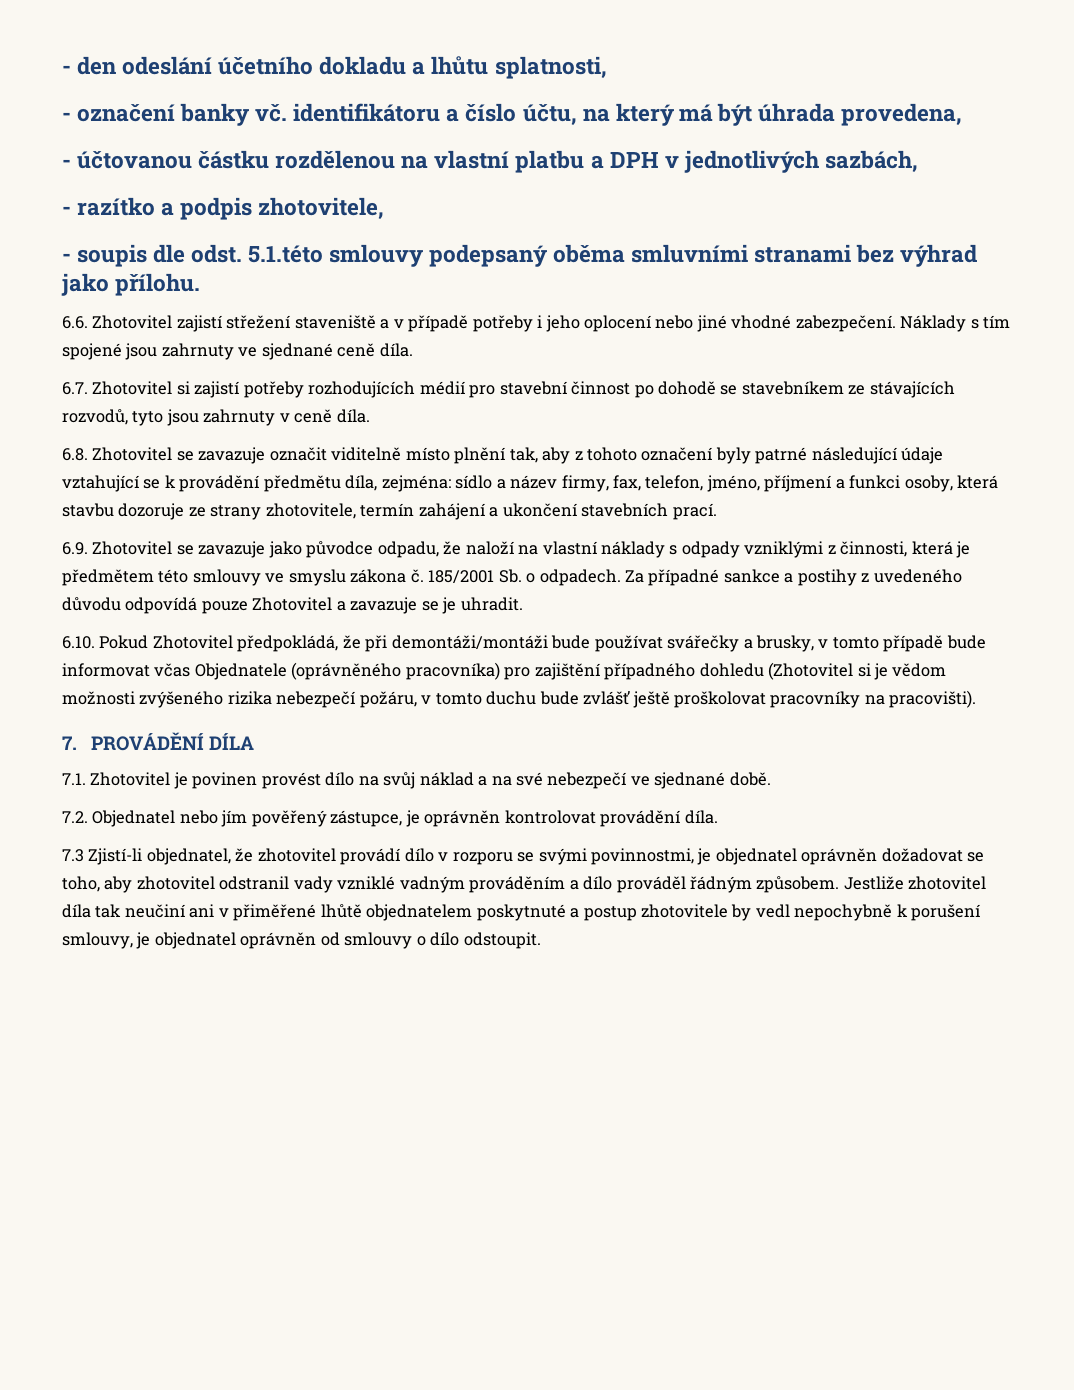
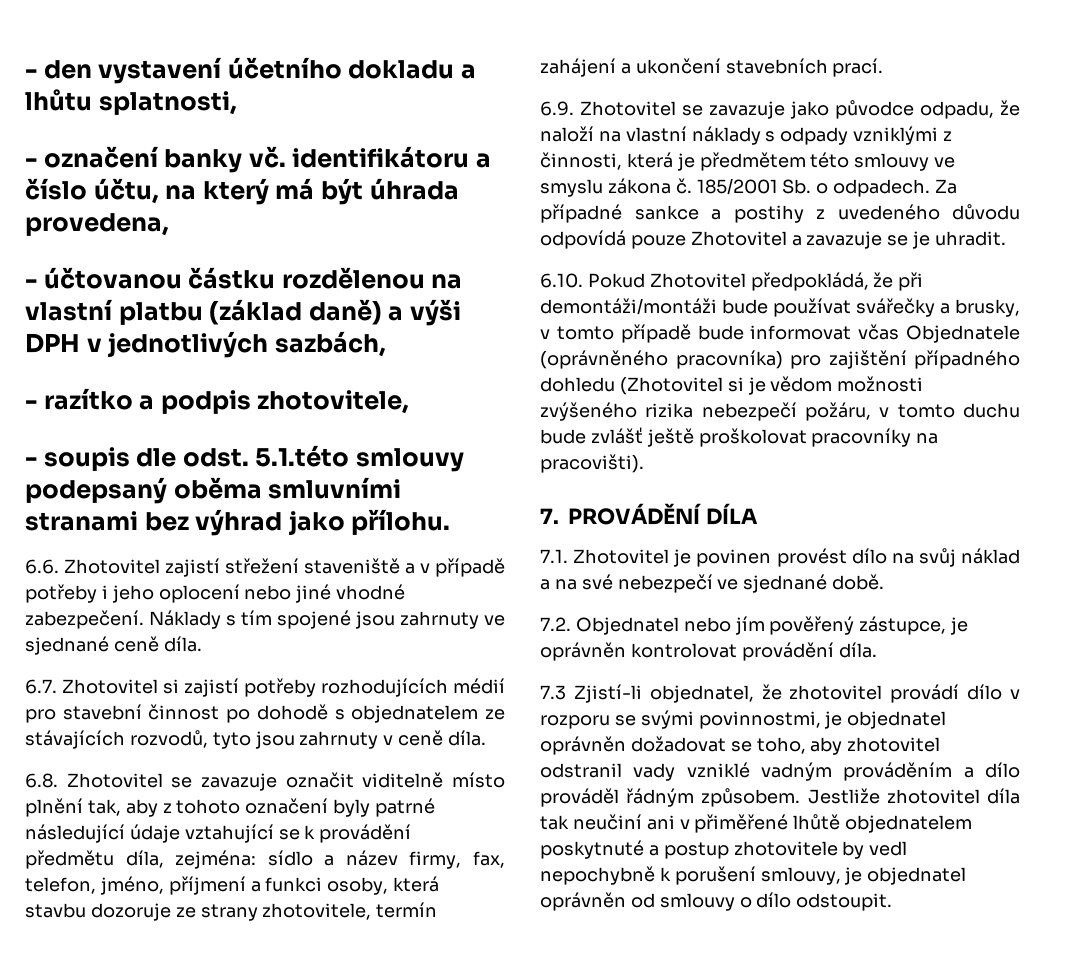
[122,56,213,75] odeslání -> [98,57,223,84] vystavení
[590,155,604,169] a -> [209,299,462,326] (základ daně) a výši
[720,381,844,395] se stavebníkem -> [334,705,479,723] s objednatelem

